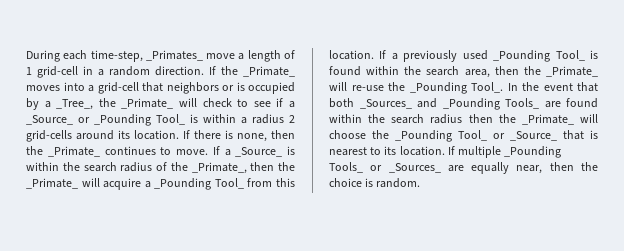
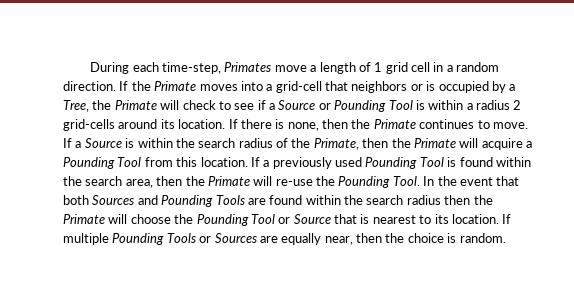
[145,50,203,61] _Primates_ -> [224,62,272,72] Primates
[37,66,78,78] grid-cell -> [385,62,430,74] grid cell
[243,66,295,77] _Primate_ -> [154,81,197,91] Primate
[56,98,174,110] _Tree_, the _Primate_ -> [63,100,157,112] Tree, the Primate
[26,114,185,126] _Source_ or _Pounding Tool_ -> [278,100,413,112] Source or Pounding Tool
[47,146,100,157] _Primate_ -> [373,119,416,129] Primate
[235,147,283,157] _Source_ -> [84,138,122,148] Source
[191,162,295,174] [26,178,78,189] _Primate_, then the _Primate_ -> [313,138,456,150] Primate, then the Primate
[154,178,244,190] _Pounding Tool_ -> [63,157,142,169] Pounding Tool
[493,50,585,62] _Pounding Tool_ -> [365,157,444,169] Pounding Tool
[546,66,598,77] _Primate_ -> [207,176,250,186] Primate
[409,82,503,94] _Pounding Tool_. -> [338,176,420,188] Pounding Tool.
[359,98,539,110] _Sources_ and _Pounding Tools_ -> [92,195,245,207] Sources and Pounding Tools
[521,114,574,125] _Primate_ -> [63,214,105,224] Primate
[395,130,557,142] _Pounding Tool_ or _Source_ -> [196,214,331,226] Pounding Tool or Source
[504,146,562,158] [329,162,441,173] _Pounding Tools_ or _Sources_ -> [112,233,257,245] Pounding Tools or Sources

